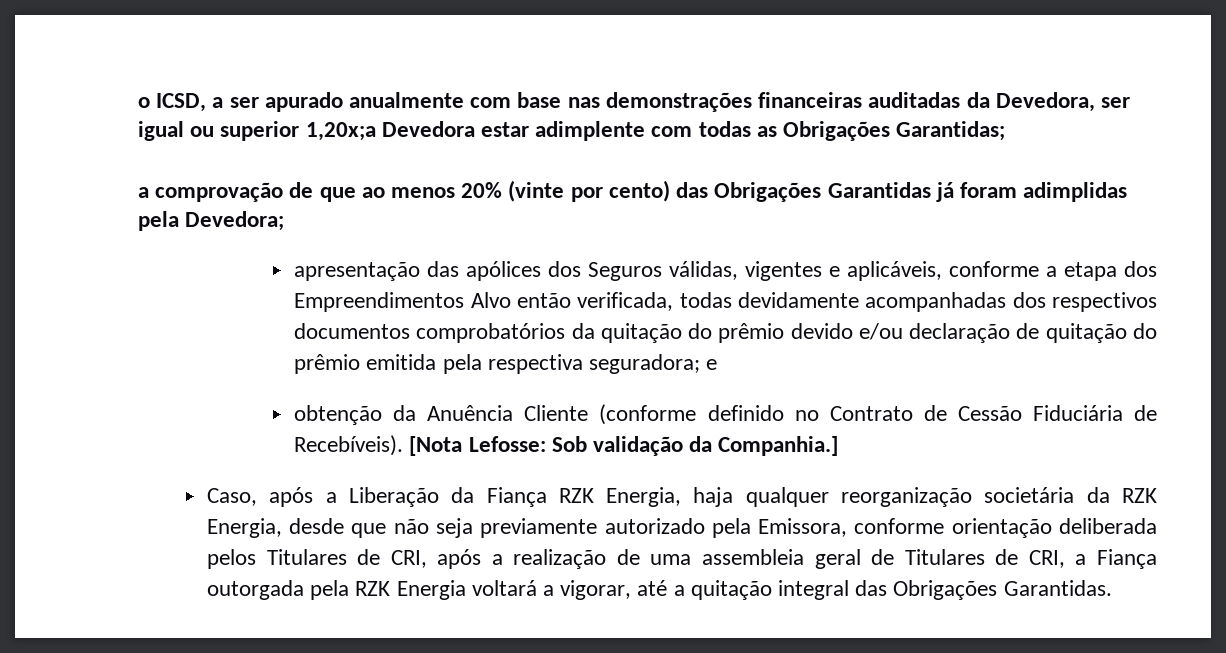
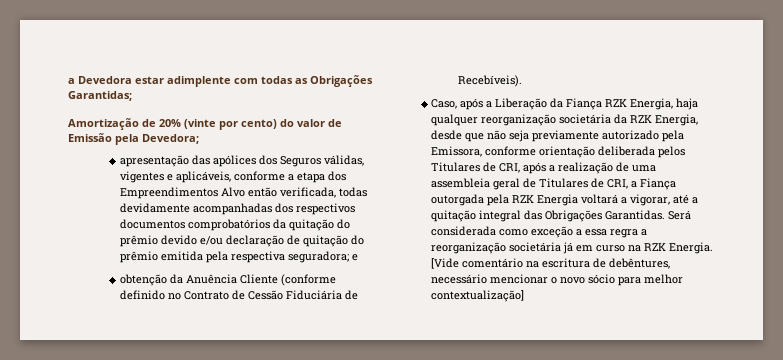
[138,92,1130,112] [138,121,376,141] o ICSD, a ser apurado anualmente com base nas demonstrações financeiras auditadas da Devedora, ser igual ou superior 1,20x;a -> [68,78,75,84] a
[138,180,1128,202] a comprovação de que ao menos 20% (vinte por cento) das Obrigações Garantidas já foram adimplidas -> [68,118,342,130] [68,133,112,142] Amortização de 20% (vinte por cento) do valor de Emissão
[409,436,839,456] [Nota Lefosse: Sob validação da Companhia.] -> (523, 81) none
(1112, 588) none -> [668,210,692,220] [431,226,648,238] [431,242,714,254] [431,258,671,269] [431,274,684,286] [431,290,525,302] Será considerada como exceção a essa regra a reorganização societária já em curso na RZK Energia. [Vide comentário na escritura de debêntures, necessário mencionar o novo sócio para melhor contextualização]

